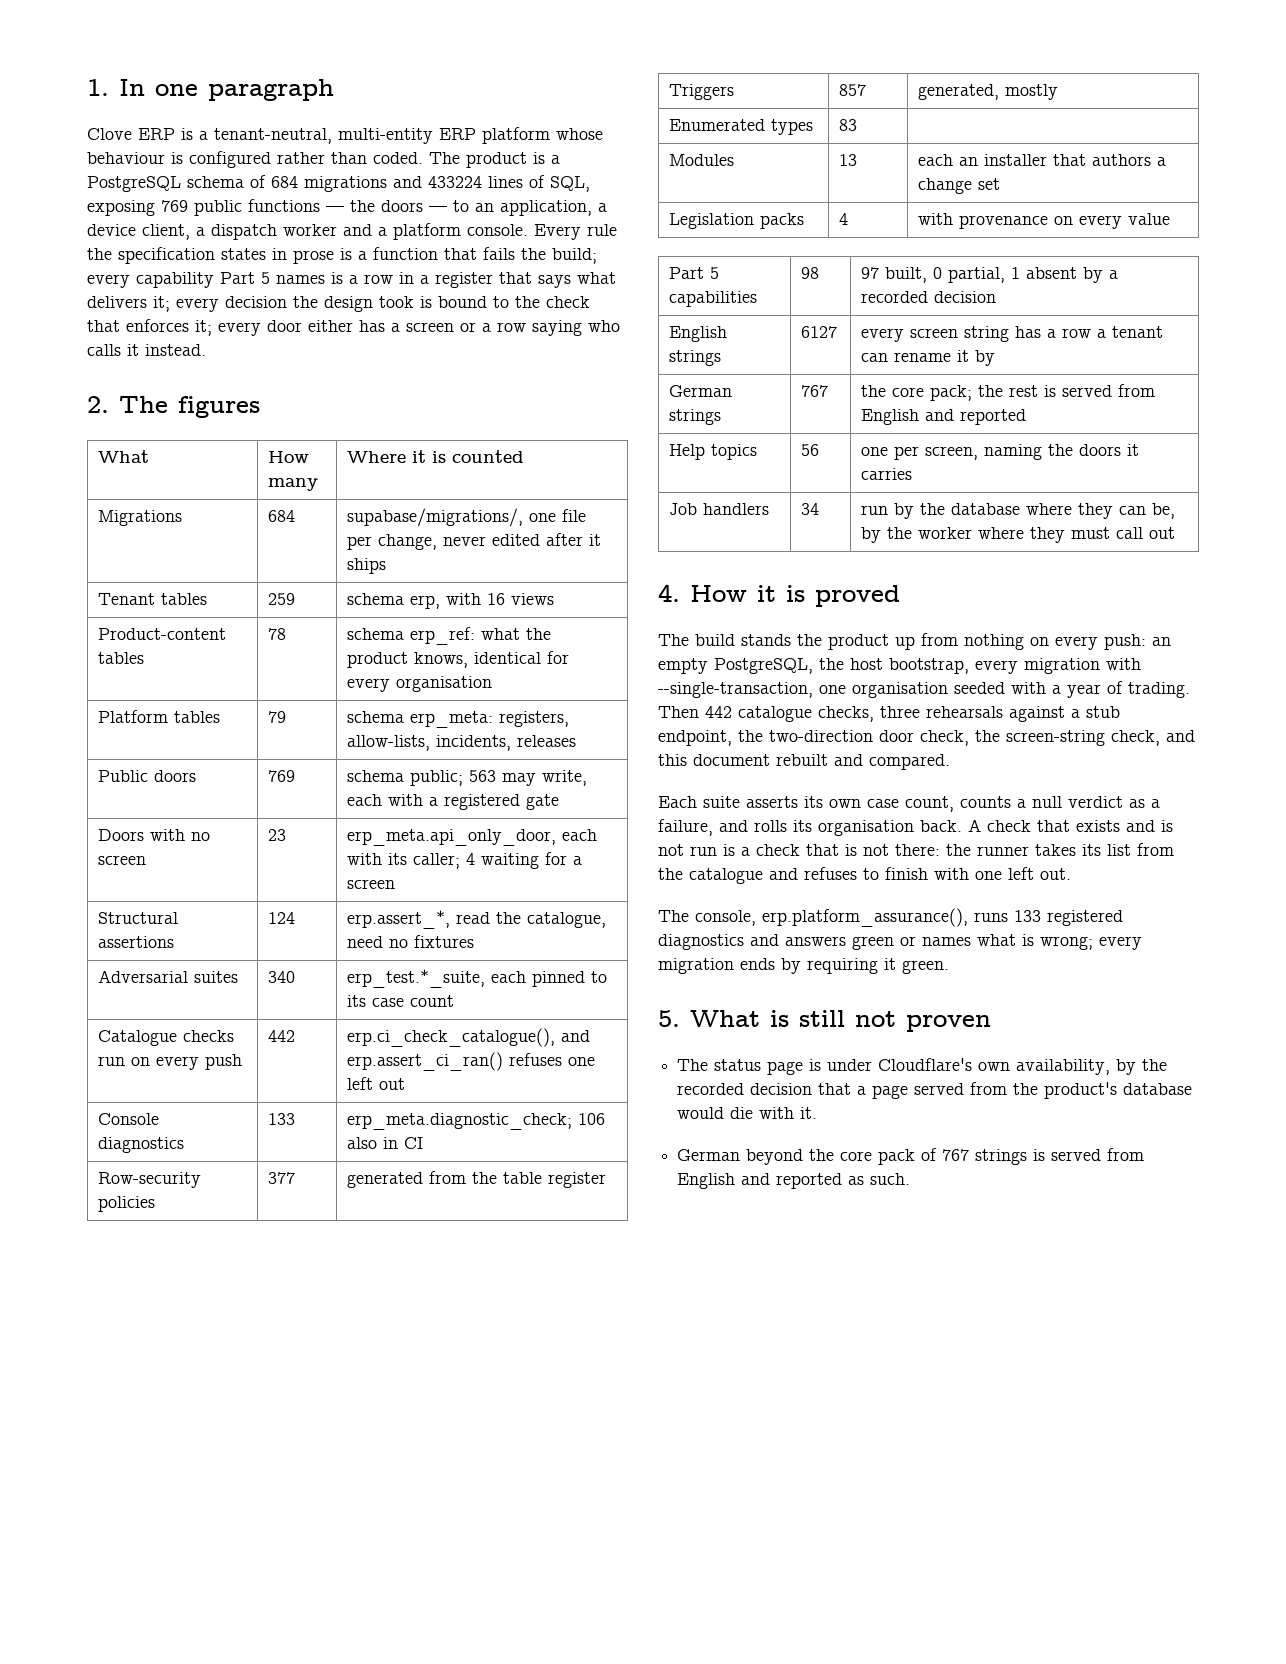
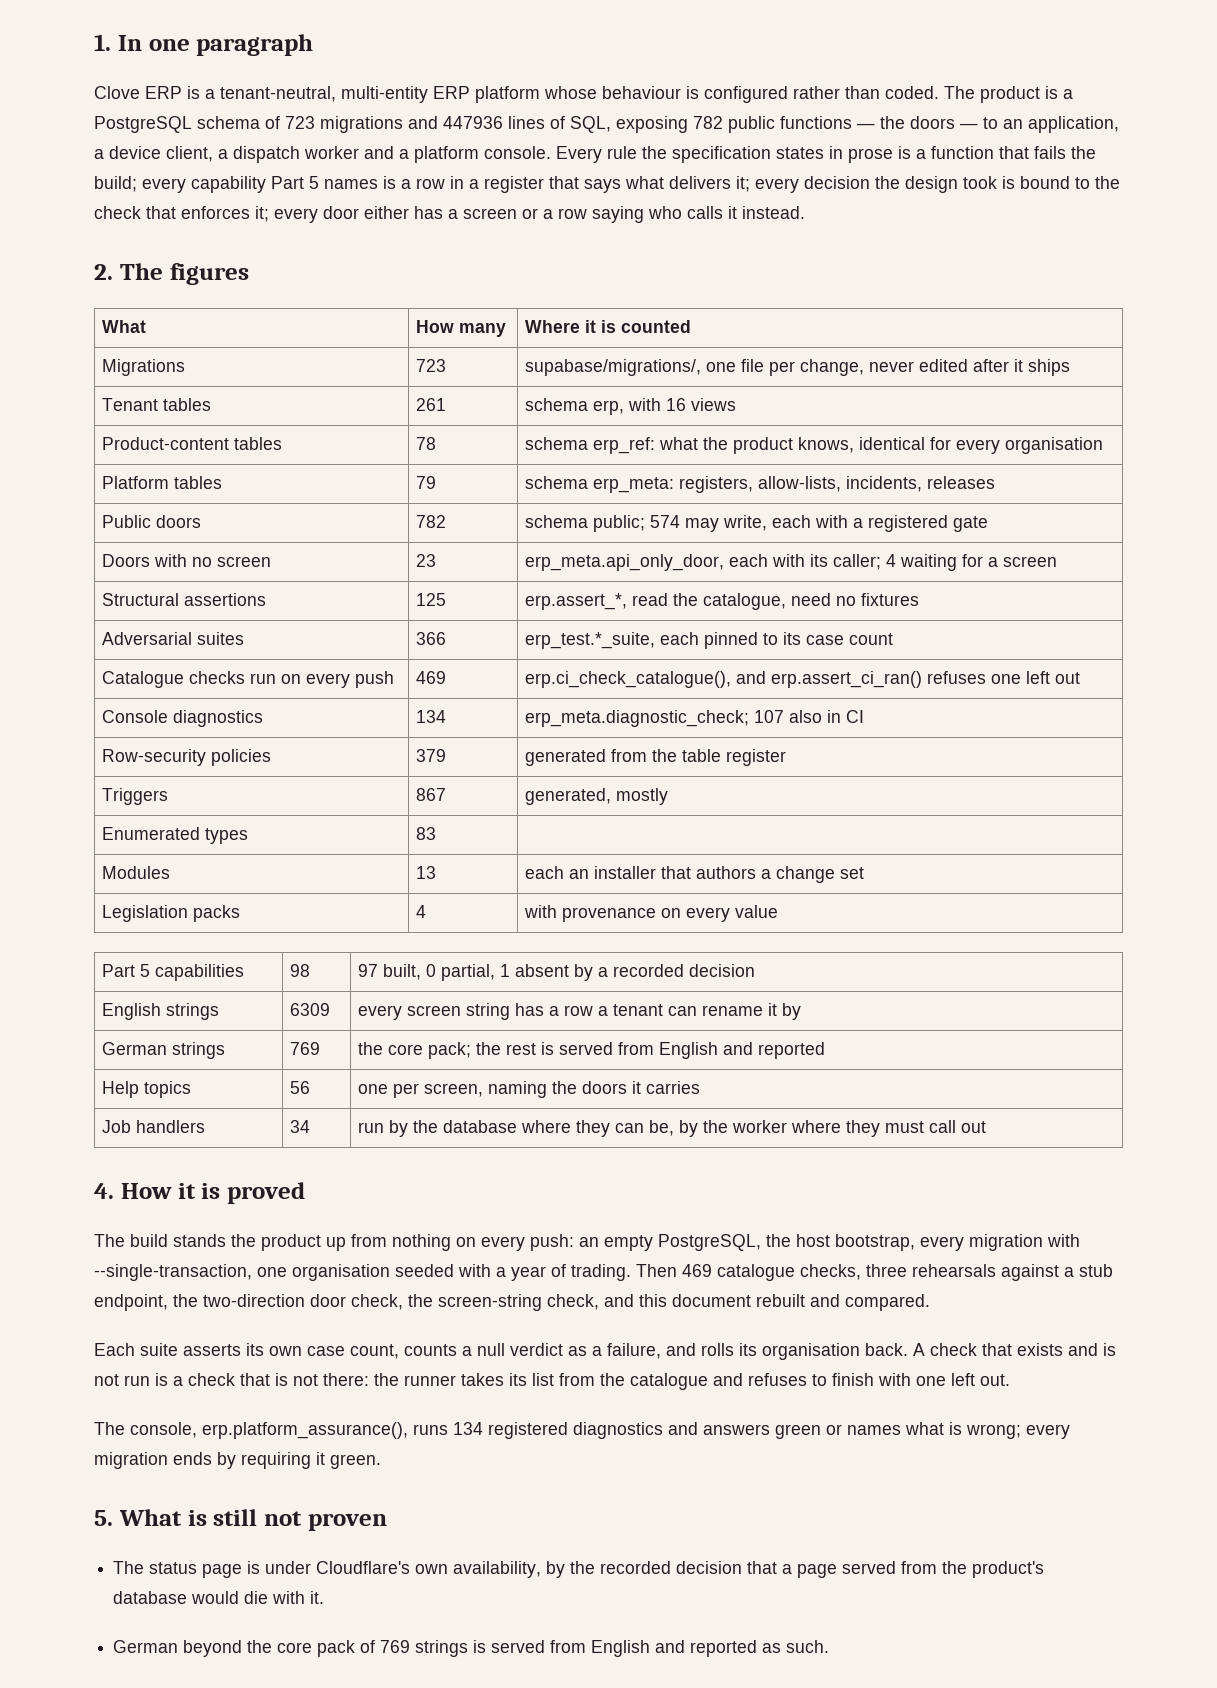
[271,176,298,188] 684 -> [285,116,315,129] 723
[428,176,482,188] 433224 -> [443,116,503,129] 447936
[161,200,188,212] 769 -> [693,116,723,129] 782
[268,510,296,522] 684 -> [416,359,447,372] 723
[268,593,296,605] 259 -> [416,398,447,411] 261
[268,770,296,782] 769 -> [416,515,447,528] 782
[469,770,497,782] 563 -> [650,515,681,528] 574
[268,912,296,924] 124 -> [416,593,447,606] 125
[268,971,296,983] 340 -> [416,632,447,645] 366
[268,1030,296,1042] 442 -> [416,671,447,684] 469
[268,1113,296,1125] 133 -> [416,710,447,723] 134
[578,1113,606,1125] 106 -> [754,710,785,723] 107
[268,1172,296,1184] 377 -> [416,749,447,762] 379
[839,84,867,96] 857 -> [416,788,447,801] 867
[801,326,838,338] 6127 -> [290,1003,331,1016] 6309
[801,385,829,397] 767 -> [290,1042,321,1055] 769
[705,706,732,718] 442 -> [682,1264,712,1277] 469
[1014,910,1041,922] 133 -> [453,1422,483,1435] 134
[942,1149,970,1161] 767 -> [380,1640,411,1653] 769

